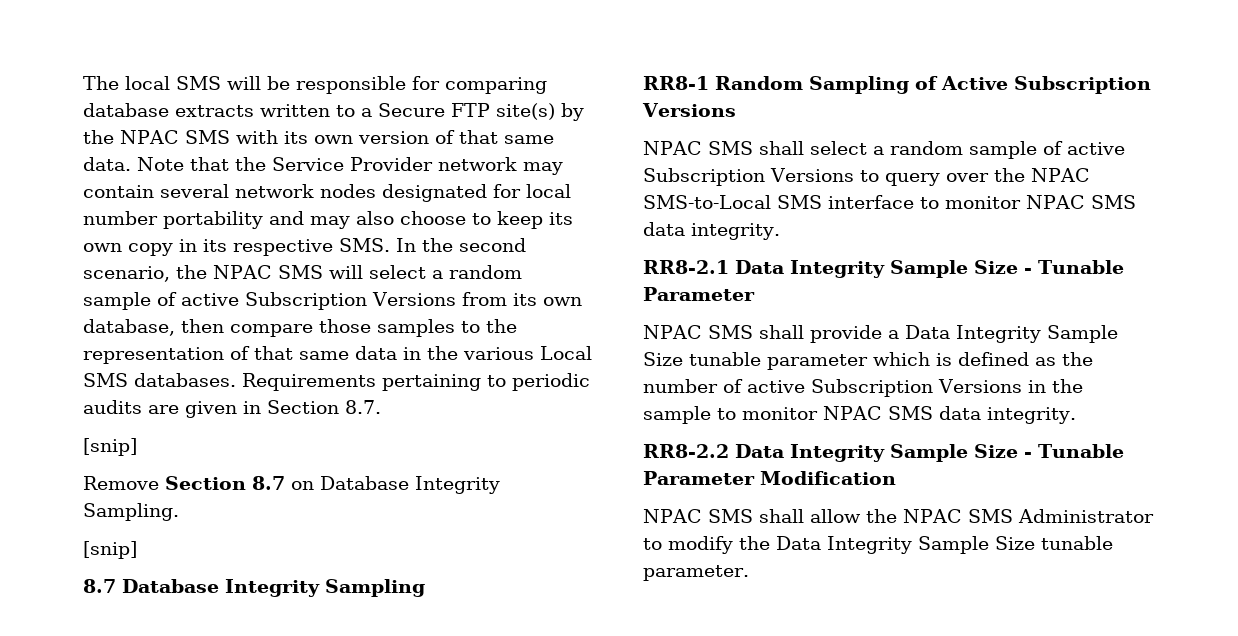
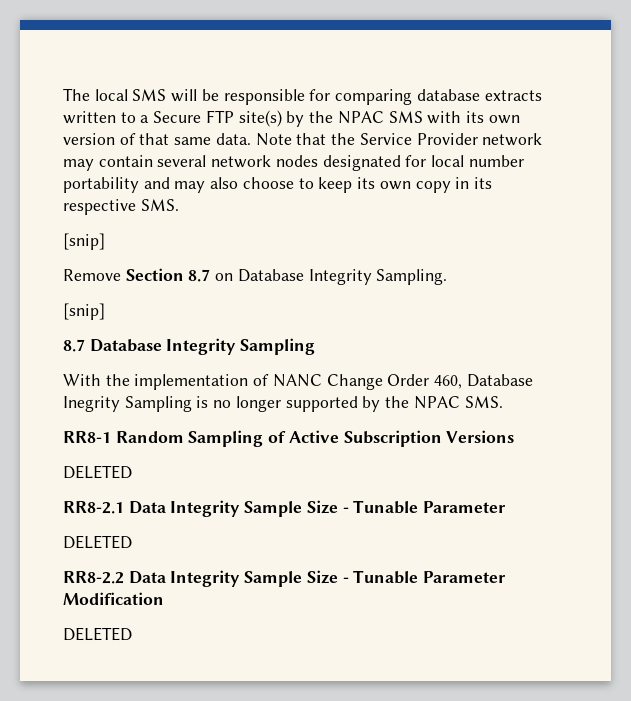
[395,238,526,252] [83,265,522,282] [83,292,582,310] [83,319,517,337] [83,346,592,364] [83,373,590,391] [83,400,381,418] In the second scenario, the NPAC SMS will select a random sample of active Subscription Versions from its own database, then compare those samples to the representation of that same data in the various Local SMS databases. Requirements pertaining to periodic audits are given in Section 8.7. -> (179, 205) none
(425, 588) none -> [63,374,533,390] [63,396,503,412] // With the implementation of NANC Change Order 460, Database Inegrity Sampling is no longer supported by the NPAC SMS.
[643,141,1125,159] [643,168,1090,186] [643,195,1136,209] [643,222,780,240] NPAC SMS shall select a random sample of active Subscription Versions to query over the NPAC SMS-to-Local SMS interface to monitor NPAC SMS data integrity. -> [63,465,132,479] DELETED
[643,325,1118,343] [643,352,1093,370] [643,379,1083,397] [643,406,1076,424] NPAC SMS shall provide a Data Integrity Sample Size tunable parameter which is defined as the number of active Subscription Versions in the sample to monitor NPAC SMS data integrity. -> [63,535,132,549] DELETED
[643,509,1154,523] [643,536,1113,554] [643,565,749,581] NPAC SMS shall allow the NPAC SMS Administrator to modify the Data Integrity Sample Size tunable parameter. -> [63,627,132,641] DELETED

